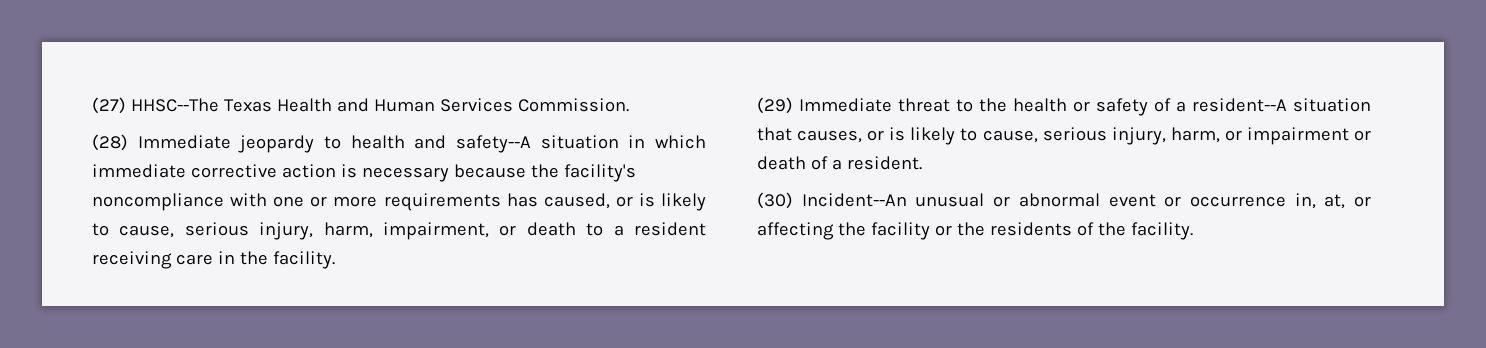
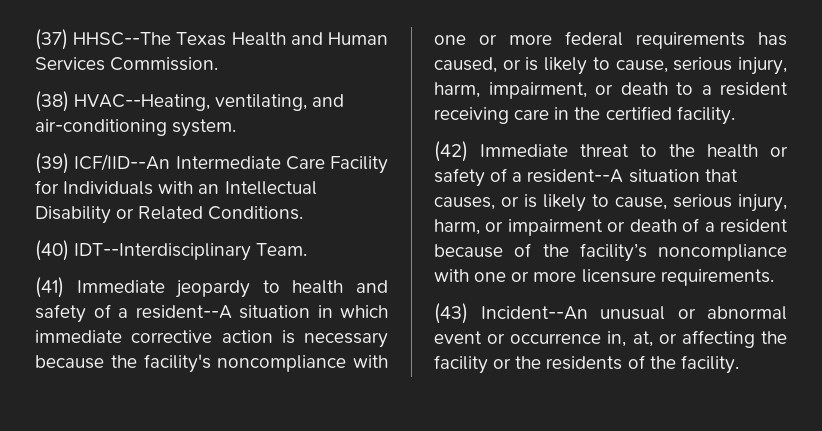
[92,97,126,114] (27) -> [35,29,68,50] (37)
[92,134,128,151] (28) -> [35,91,345,112] [35,119,237,137] [35,153,388,174] [35,180,317,195] [35,206,304,224] [35,240,308,261] [35,277,64,298] (38) HVAC--Heating, ventilating, and air-conditioning system. // (39) ICF/IID--An Intermediate Care Facility for Individuals with an Intellectual Disability or Related Conditions. // (40) IDT--Interdisciplinary Team. // (41)
[456,135,531,153] safety--A -> [35,304,232,323] safety of a resident--A
(378, 201) none -> [565,31,623,46] federal
(268, 258) none -> [605,106,672,120] certified
[757,97,793,114] (29) -> [434,141,468,162] (42)
[846,156,922,170] [757,192,793,209] resident. // (30) -> [720,219,788,233] [434,243,787,262] [434,269,774,286] [434,303,468,324] resident because of the facility’s noncompliance with one or more licensure requirements. // (43)

